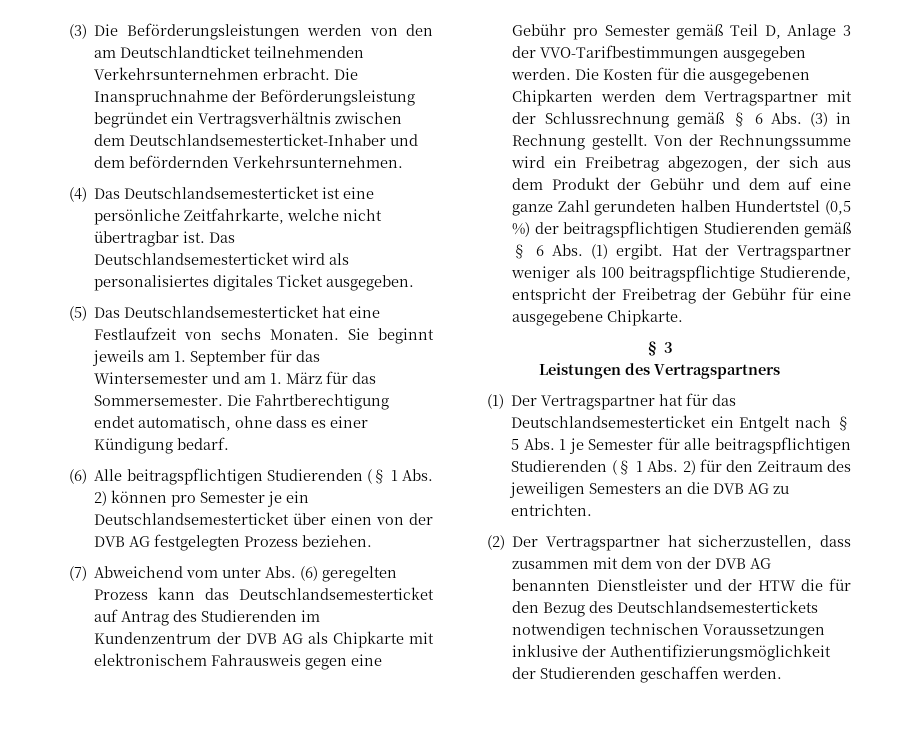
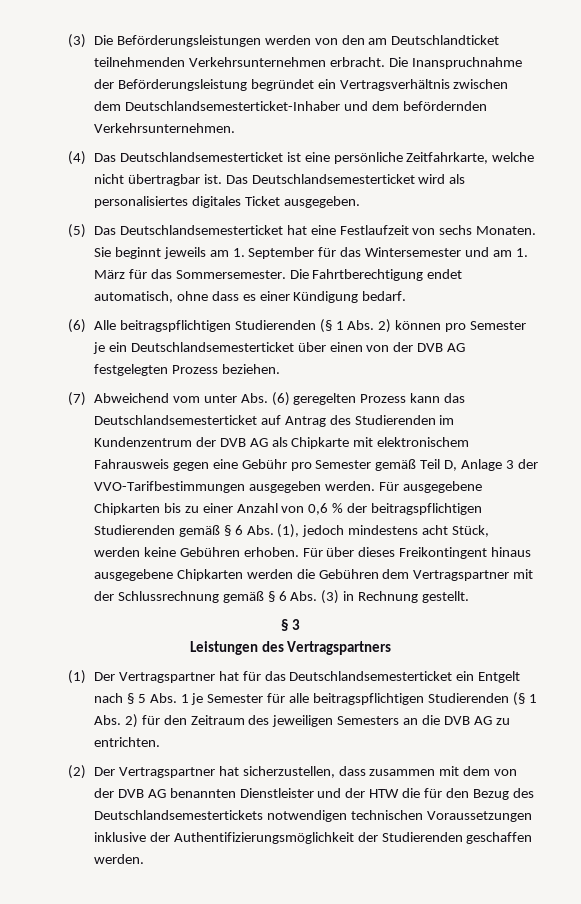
[575,67,811,84] [512,89,657,106] Die Kosten für die ausgegebenen Chipkarten werden -> [378,481,482,493] [93,503,483,515] [93,524,490,538] [93,547,532,559] [93,569,379,581] Für ausgegebene Chipkarten bis zu einer Anzahl von 0,6 % der beitragspflichtigen Studierenden gemäß § 6 Abs. (1), jedoch mindestens acht Stück, werden keine Gebühren erhoben. Für über dieses Freikontingent hinaus ausgegebene Chipkarten werden die Gebühren
[653,134,851,150] [511,156,851,172] [512,177,851,190] [512,200,851,216] [512,221,851,238] [512,244,851,260] [511,265,851,282] [512,287,851,304] [512,309,684,326] Von der Rechnungssumme wird ein Freibetrag abgezogen, der sich aus dem Produkt der Gebühr und dem auf eine ganze Zahl gerundeten halben Hundertstel (0,5 %) der beitragspflichtigen Studierenden gemäß § 6 Abs. (1) ergibt. Hat der Vertragspartner weniger als 100 beitragspflichtige Studierende, entspricht der Freibetrag der Gebühr für eine ausgegebene Chipkarte. -> (470, 597) none

